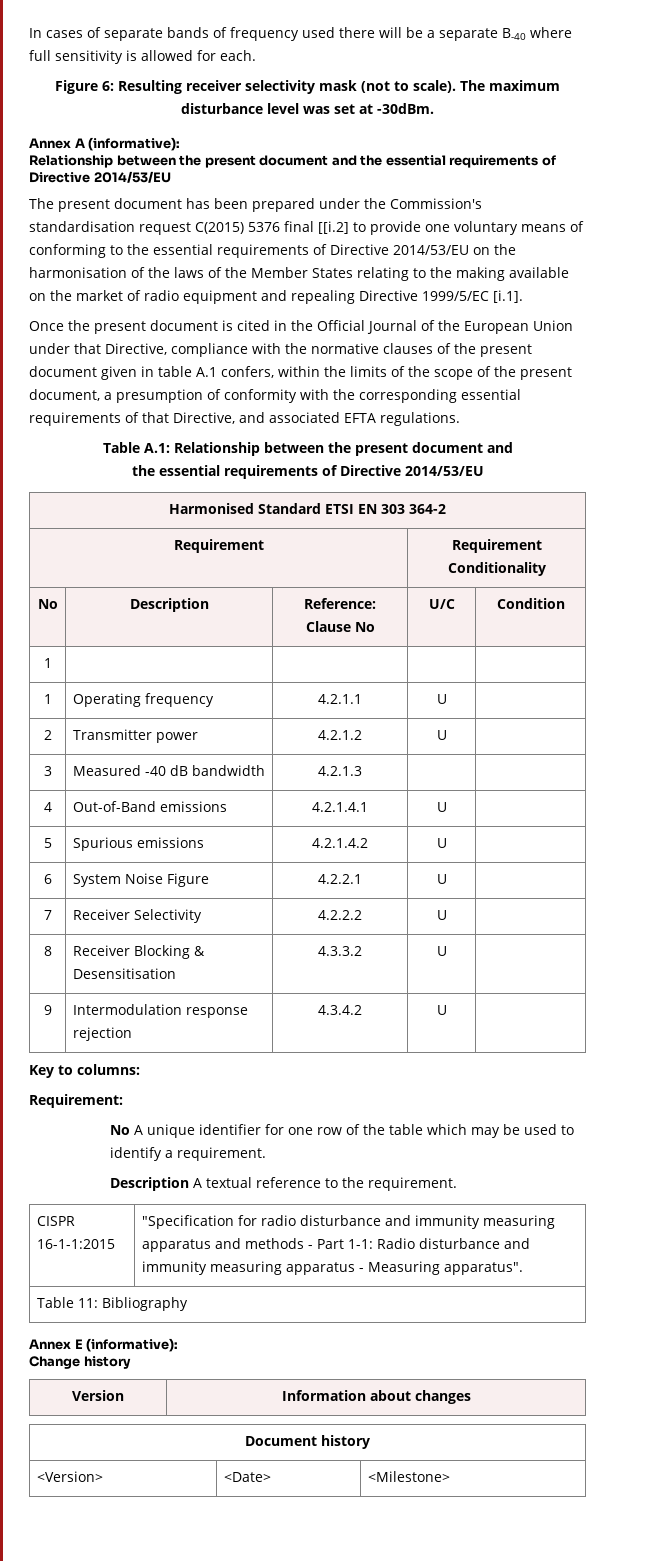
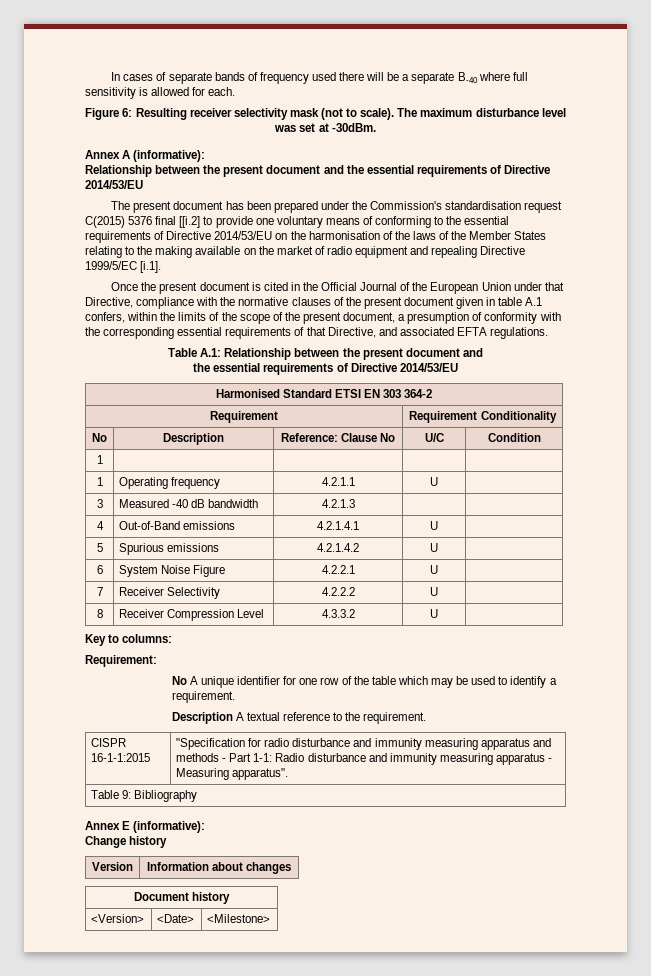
[43,730,52,740] [72,729,198,743] [318,730,362,740] [436,730,447,740] // 2 | Transmitter power | 4.2.1.2 | U | -> (438, 481) none
[133,945,205,959] [72,968,176,979] Blocking & Desensitisation -> [167,609,265,621] Compression Level
[43,1005,52,1015] [72,1004,248,1018] [72,1027,132,1041] [318,1005,362,1015] [436,1005,447,1015] // 9 | Intermodulation response rejection | 4.3.4.2 | U | -> (438, 613) none
[77,1298,98,1308] 11: -> [122,790,132,799] 9:

